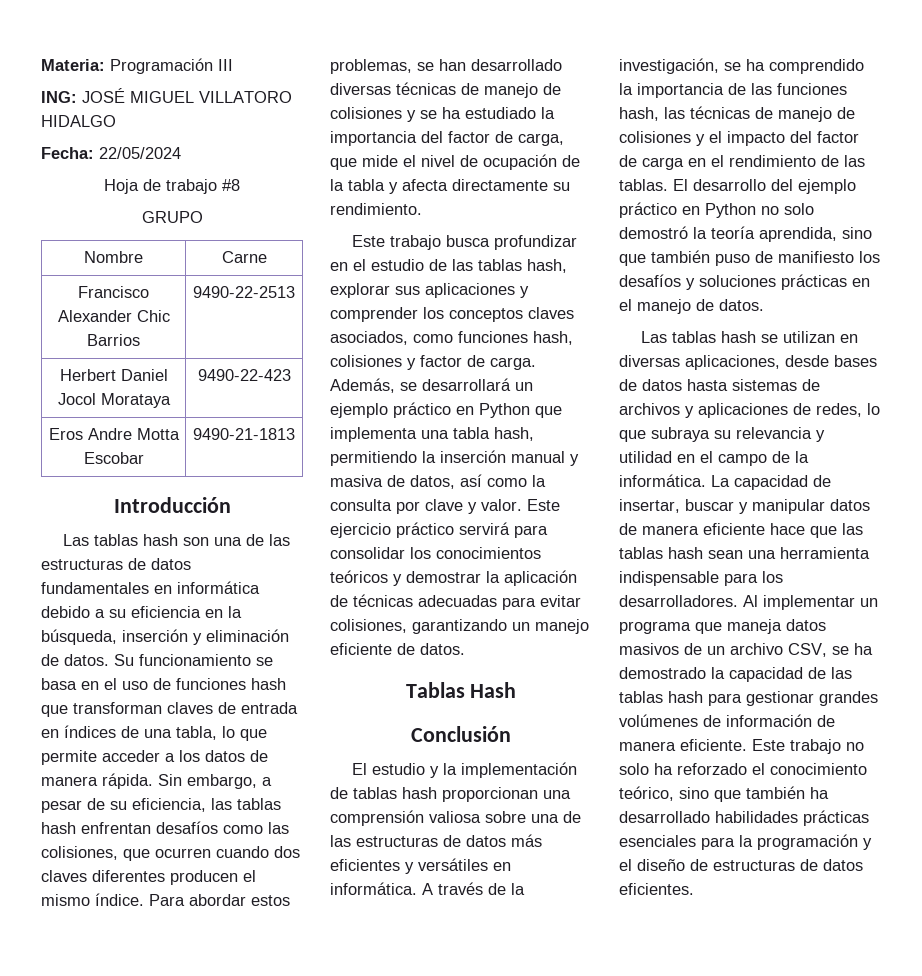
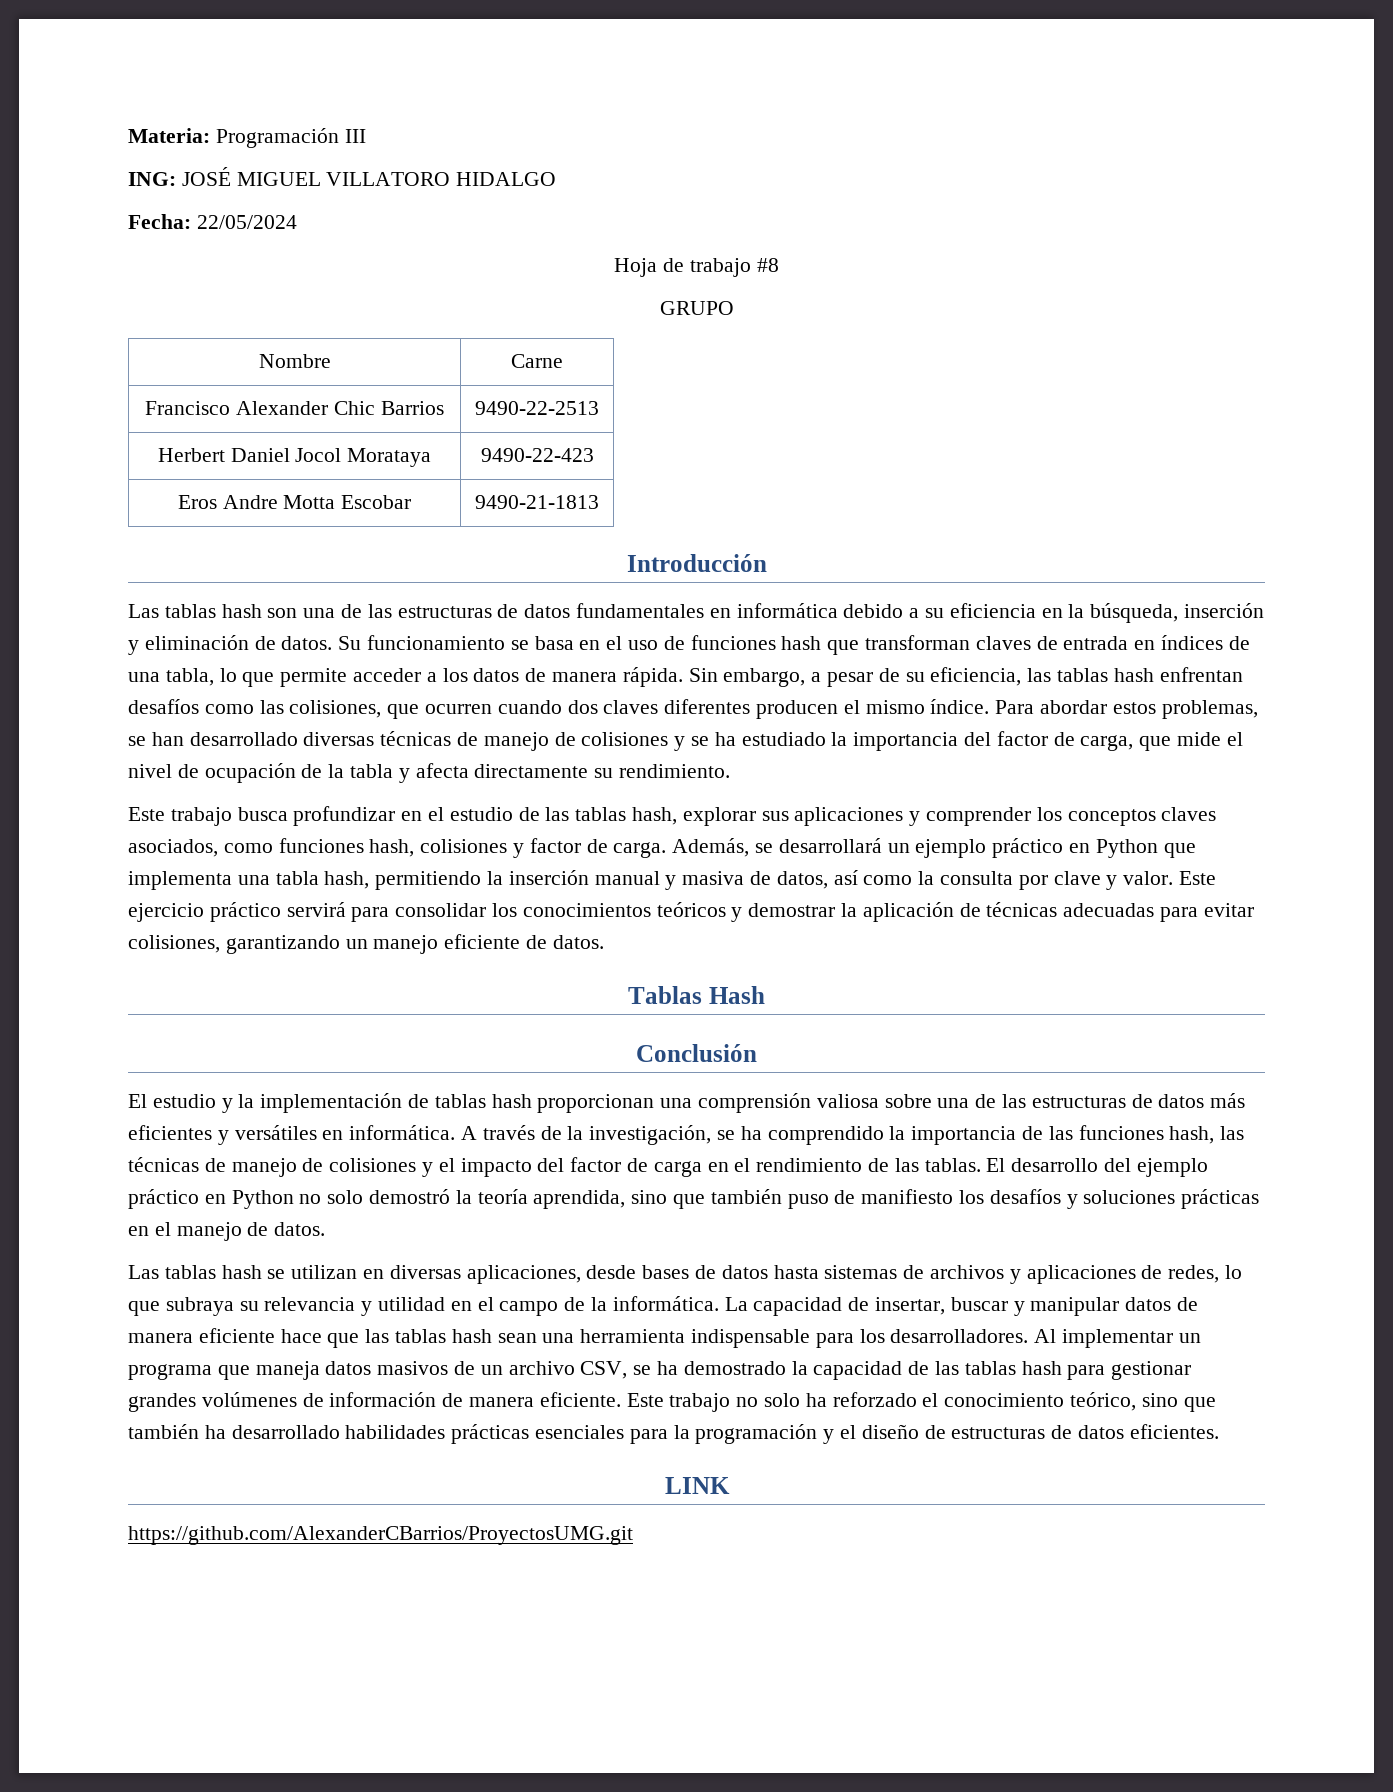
(694, 889) none -> [664,1477,730,1494] [128,1526,633,1545] // LINK // https://github.com/AlexanderCBarrios/ProyectosUMG.git

